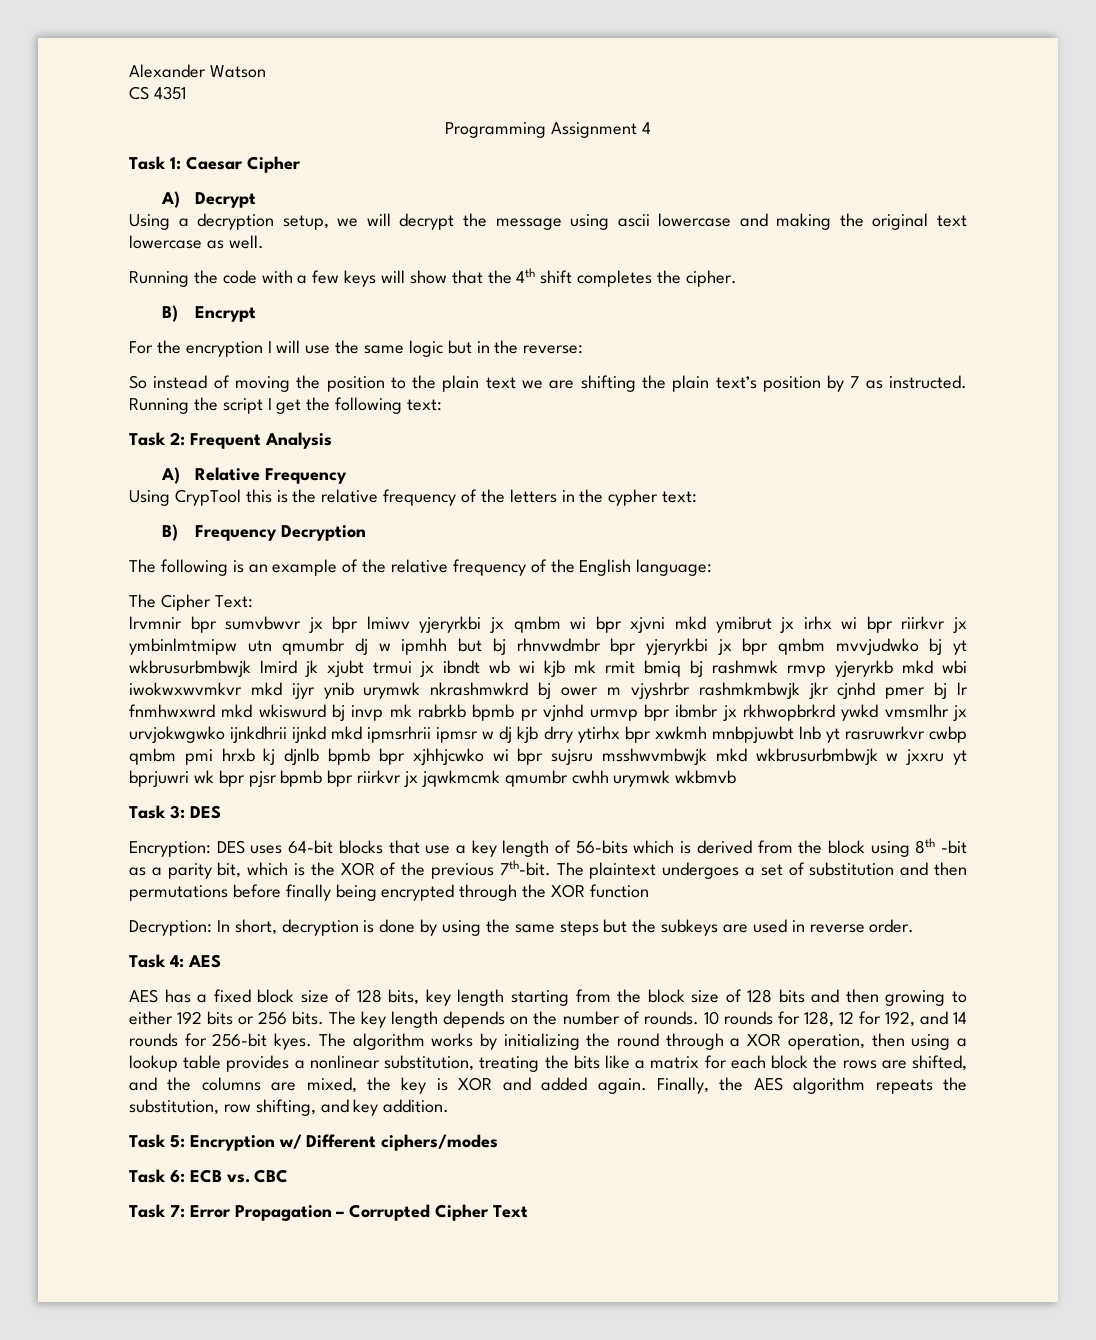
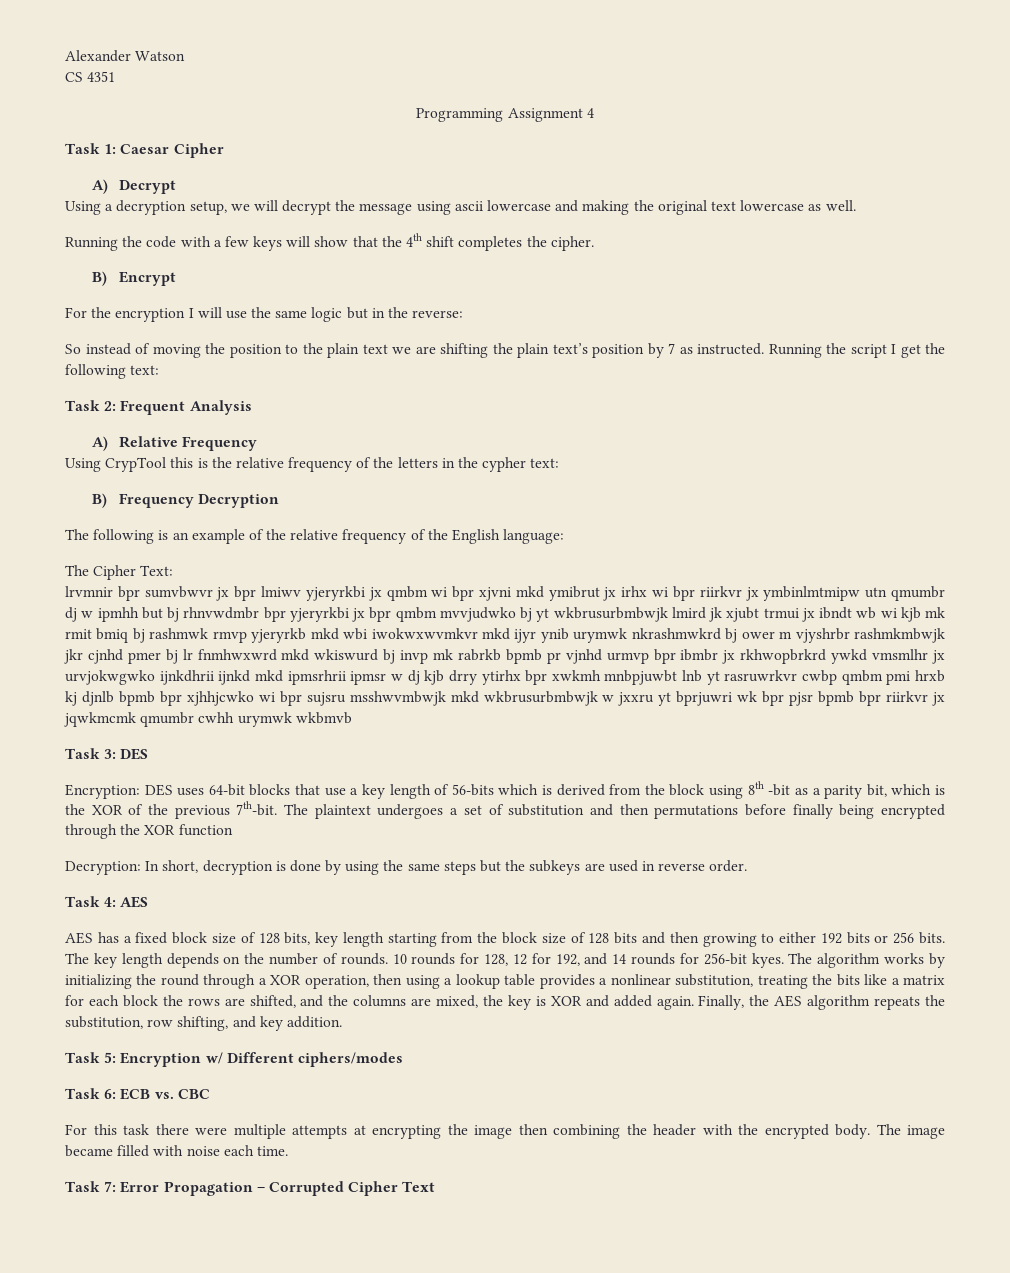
(289, 1176) none -> [65,1124,945,1139] [65,1145,288,1157] // For this task there were multiple attempts at encrypting the image then combining the header with the encrypted body. The image became filled with noise each time.

